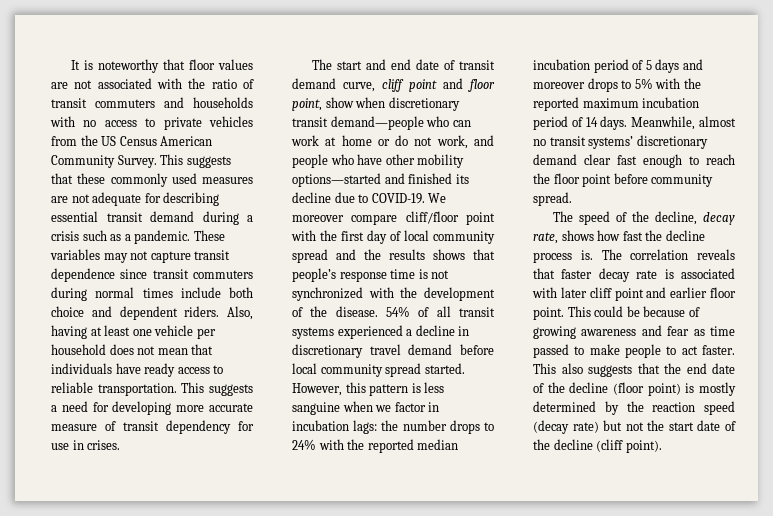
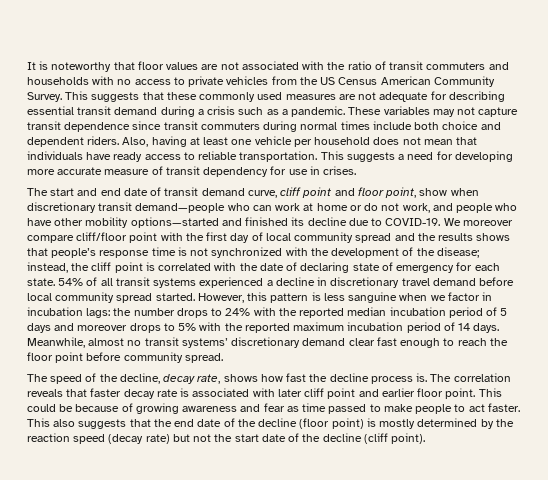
[335,306,378,317] disease. -> [436,247,479,258] [27,262,500,273] [27,278,55,286] disease; instead, the cliff point is correlated with the date of declaring state of emergency for each state.

